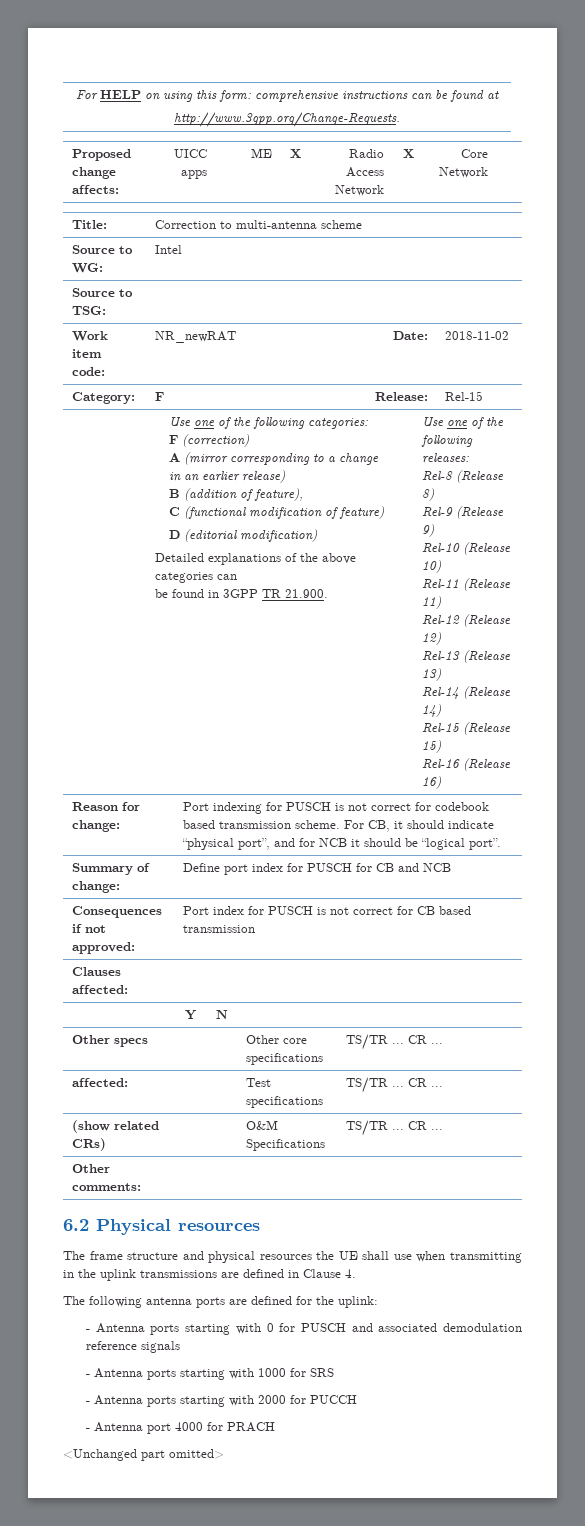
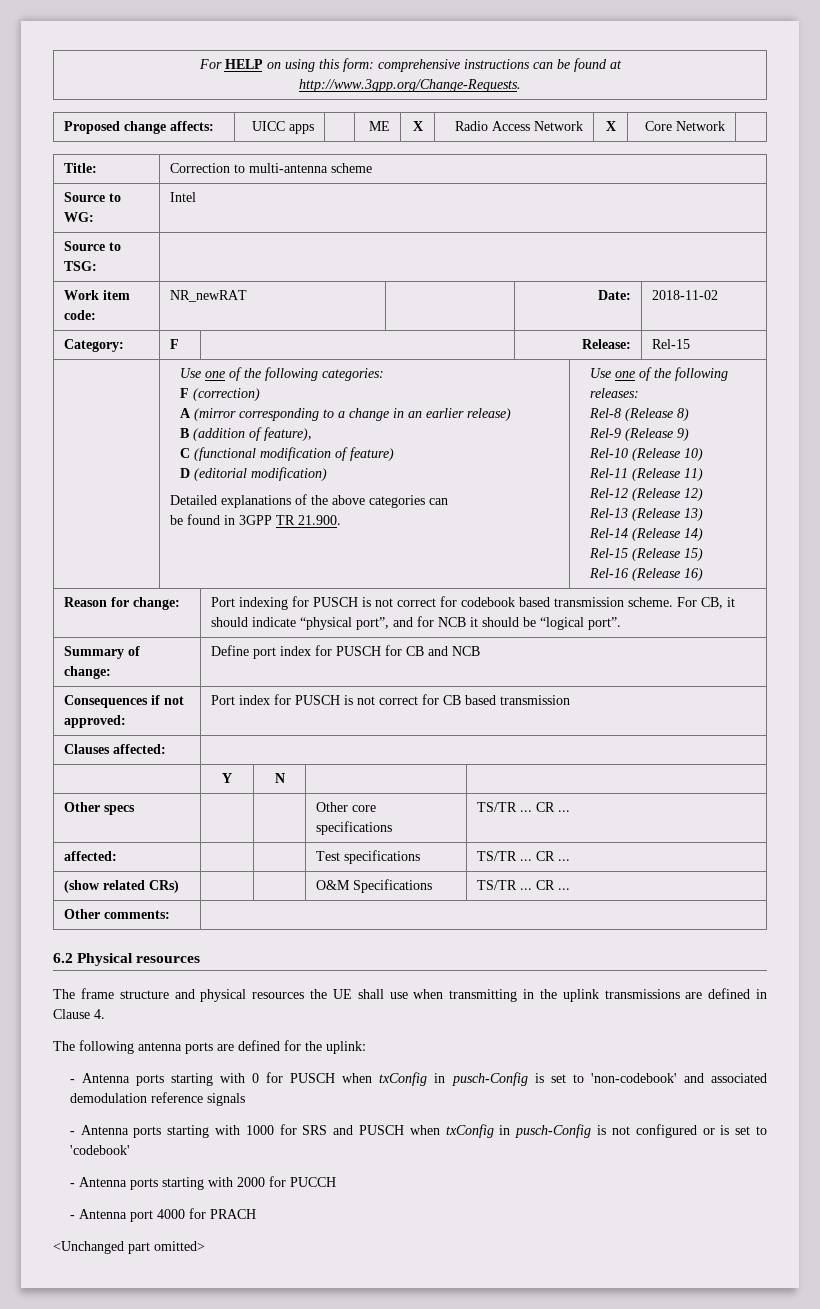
(346, 1327) none -> [342,1072,677,1086] when txConfig in pusch-Config is set to 'non-codebook'
(335, 1372) none -> [333,1124,768,1138] [69,1145,130,1155] and PUSCH when txConfig in pusch-Config is not configured or is set to 'codebook'

